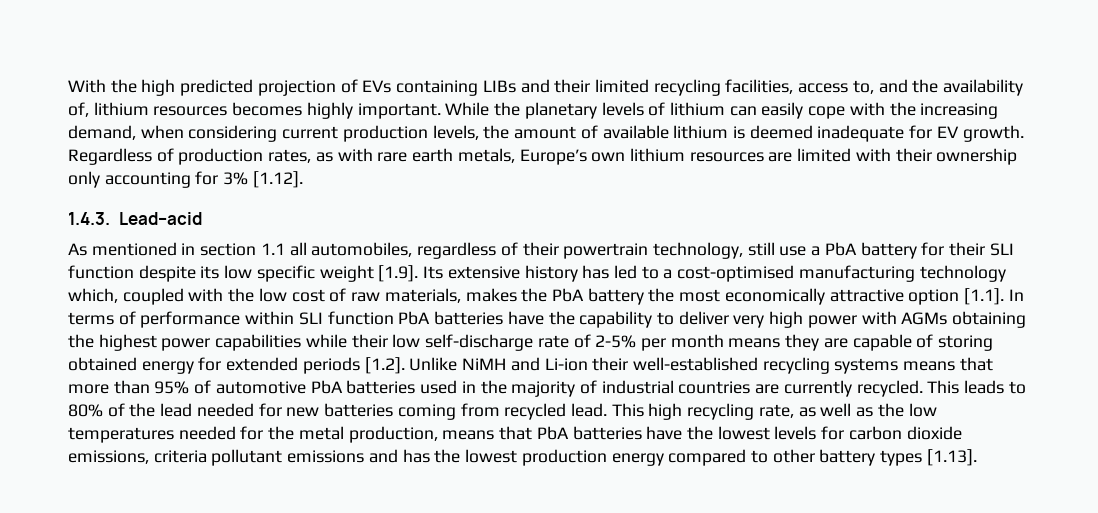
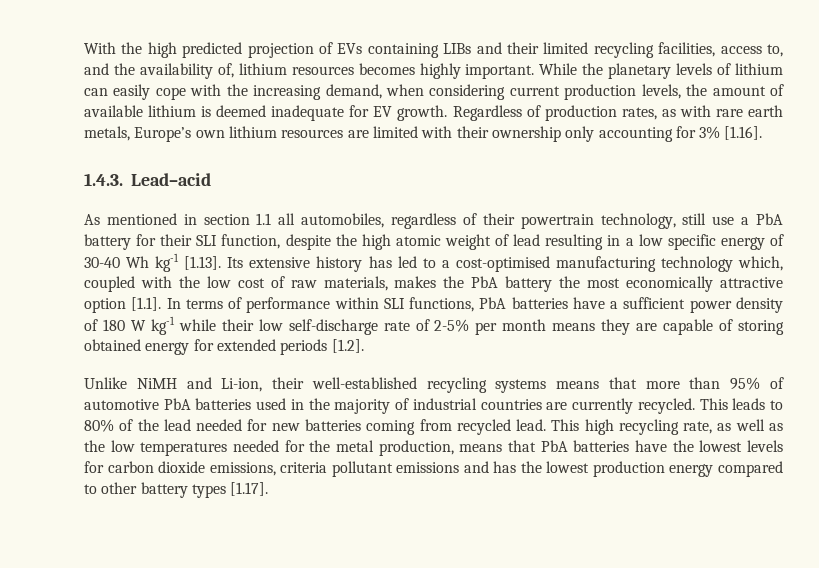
[252,171,303,188] [1.12]. -> [724,126,763,140] [1.16].
[68,265,419,282] function despite its low specific weight [1.9]. -> [221,234,784,250] [84,253,222,272] function, despite the high atomic weight of lead resulting in a low specific energy of 30-40 Wh kg-1 [1.13].
[327,311,1027,328] [68,334,302,351] function PbA batteries have the capability to deliver very high power with AGMs obtaining the highest power capabilities -> [409,297,783,313] [84,316,175,335] functions, PbA batteries have a sufficient power density of 180 W kg-1
(405, 365) none -> (364, 346) //
[544,358,588,371] Li-ion -> [221,378,263,392] Li-ion,
[926,449,977,466] [1.13]. -> [230,482,269,496] [1.17].

